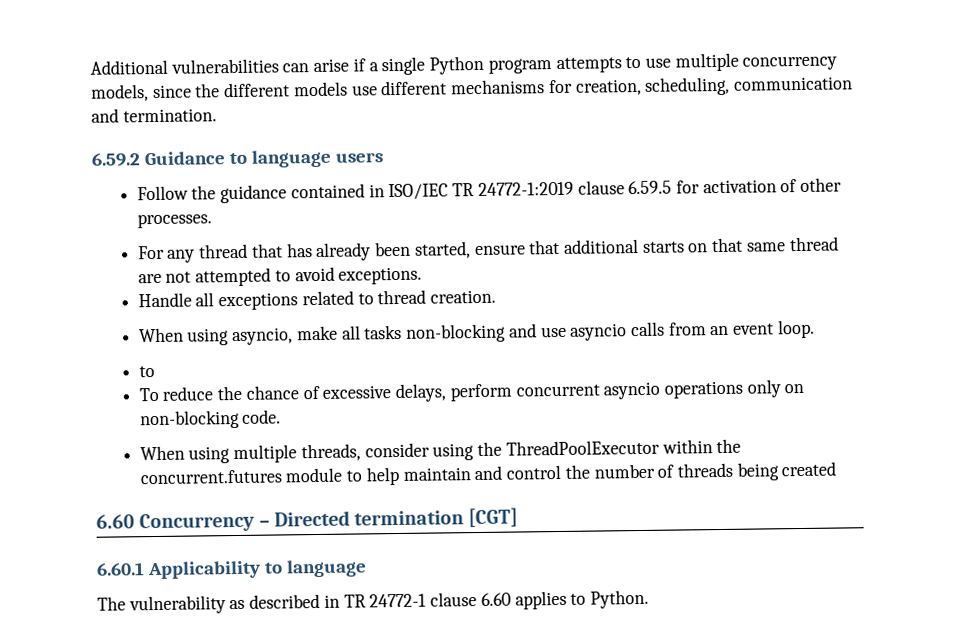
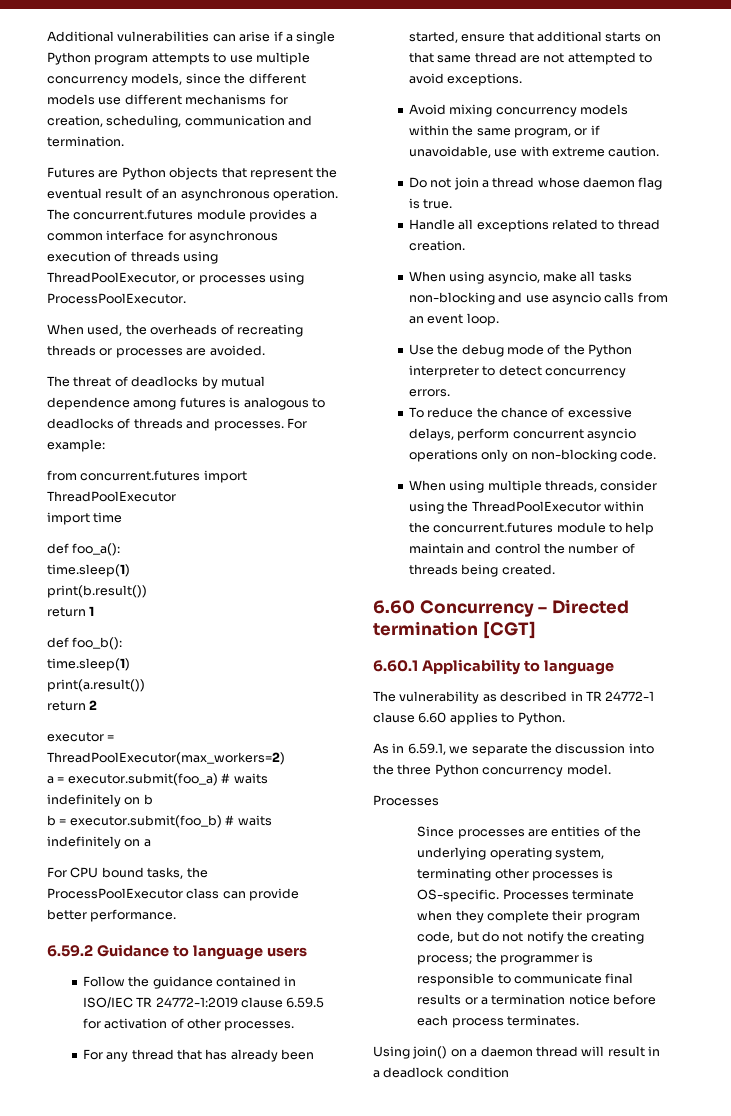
(217, 115) none -> [47,167,338,180] [47,188,338,201] [47,209,317,222] [47,230,279,243] [47,251,219,264] [47,272,305,285] [47,293,186,304] [47,324,303,337] [47,345,265,358] [47,376,265,389] [47,397,325,410] [47,418,307,431] [47,439,105,452] [47,470,247,483] [47,491,176,502] [47,512,123,525] [47,543,121,556] [47,564,130,577] [47,585,147,598] [47,606,95,617] [47,637,123,650] [47,658,130,671] [47,679,145,692] [47,700,98,711] [47,732,115,742] [47,752,285,765] [47,773,268,786] [47,794,153,807] [47,815,272,828] [47,836,151,849] [47,867,208,879] [47,888,300,901] [47,909,177,922] // Futures are Python objects that represent the eventual result of an asynchronous operation. The concurrent.futures module provides a common interface for asynchronous execution of threads using ThreadPoolExecutor, or processes using ProcessPoolExecutor. // When used, the overheads of recreating threads or processes are avoided. // The threat of deadlocks by mutual dependence among futures is analogous to deadlocks of threads and processes. For example: // from concurrent.futures import ThreadPoolExecutor // import time // def foo_a(): // time.sleep(1) // print(b.result()) // return 1 // def foo_b(): // time.sleep(1) // print(a.result()) // return 2 // executor = ThreadPoolExecutor(max_workers=2) // a = executor.submit(foo_a) # waits indefinitely on b // b = executor.submit(foo_b) # waits indefinitely on a // For CPU bound tasks, the ProcessPoolExecutor class can provide better performance.
(423, 275) none -> [408,104,628,117] [408,125,600,138] [408,146,660,158] [408,177,663,190] [408,198,453,209] // Avoid mixing concurrency models within the same program, or if unavoidable, use with extreme caution. // Do not join a thread whose daemon flag is true.
[138,366,155,378] to -> [408,344,633,357] [408,365,626,378] [408,389,450,397] Use the debug mode of the Python interpreter to detect concurrency errors.
[781,461,837,477] created -> [501,564,555,575] created.
(649, 599) none -> [373,743,654,756] [373,764,611,777] [373,795,439,806] [417,826,642,839] [417,847,604,860] [417,868,614,881] [417,889,634,902] [417,910,640,923] [417,931,645,944] [417,952,594,965] [417,973,634,986] [417,994,657,1005] [417,1015,579,1028] [373,1046,660,1059] [373,1067,509,1078] // As in 6.59.1, we separate the discussion into the three Python concurrency model. // Processes // Since processes are entities of the underlying operating system, terminating other processes is OS-specific. Processes terminate when they complete their program code, but do not notify the creating process; the programmer is responsible to communicate final results or a termination notice before each process terminates. // Using join() on a daemon thread will result in a deadlock condition

